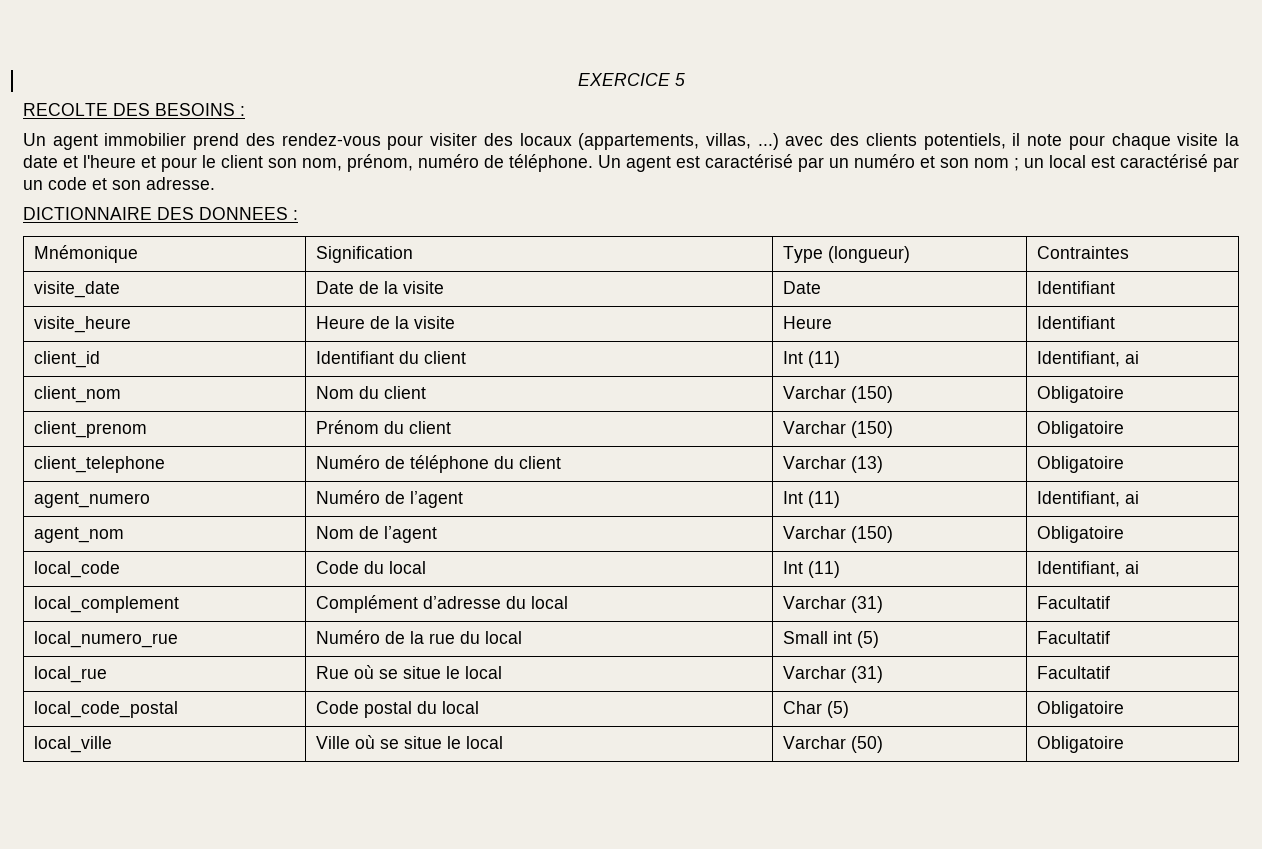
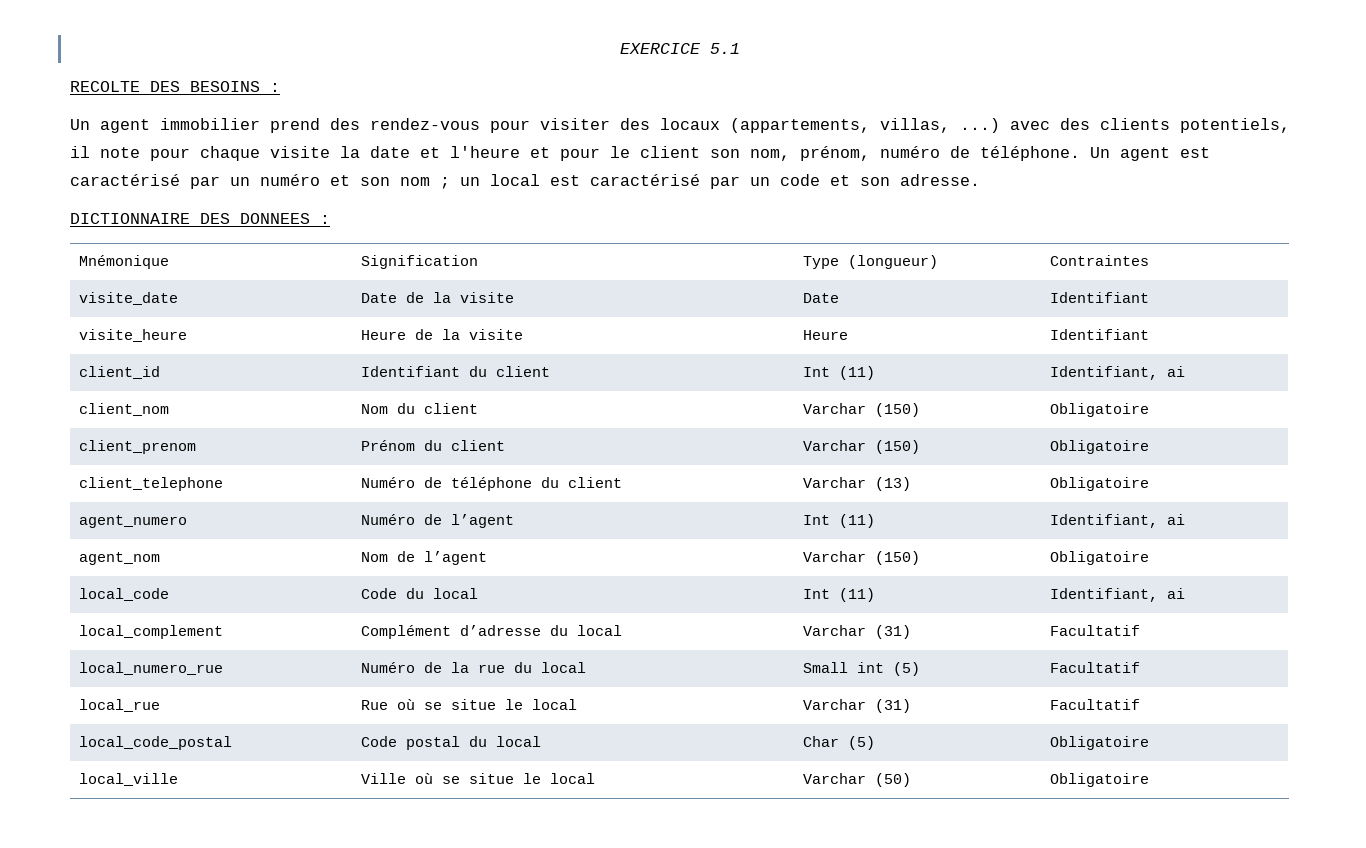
[674,73,685,86] 5 -> [710,43,740,54] 5.1

